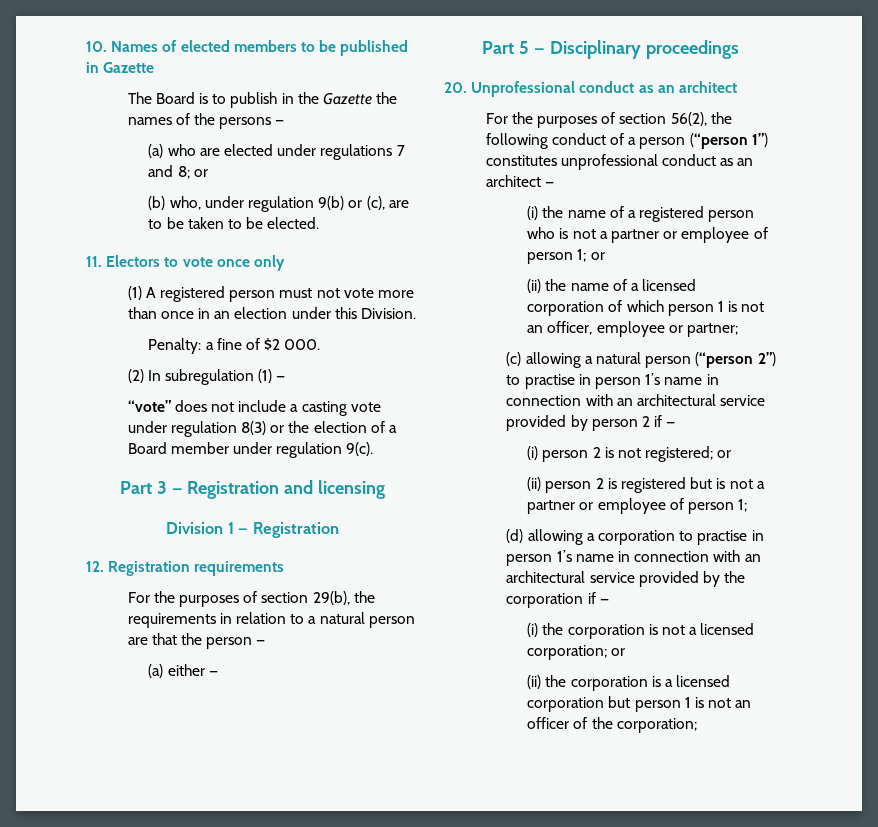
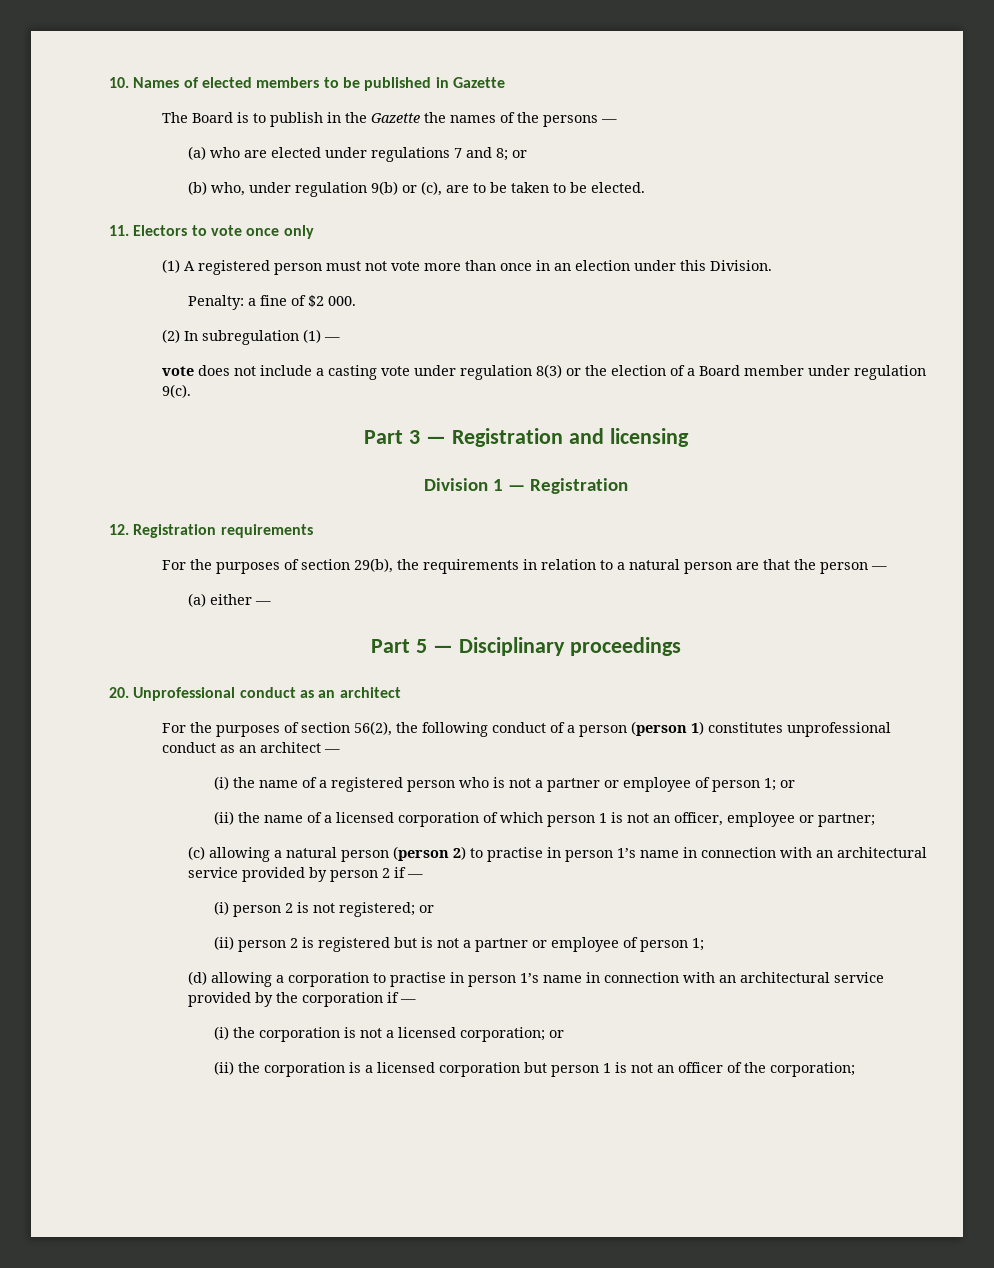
[127,400,171,412] “vote” -> [161,366,194,376] vote
[689,133,768,149] (“person 1”) -> [630,721,704,736] (person 1)
[695,352,776,368] (“person 2”) -> [392,846,466,861] (person 2)

